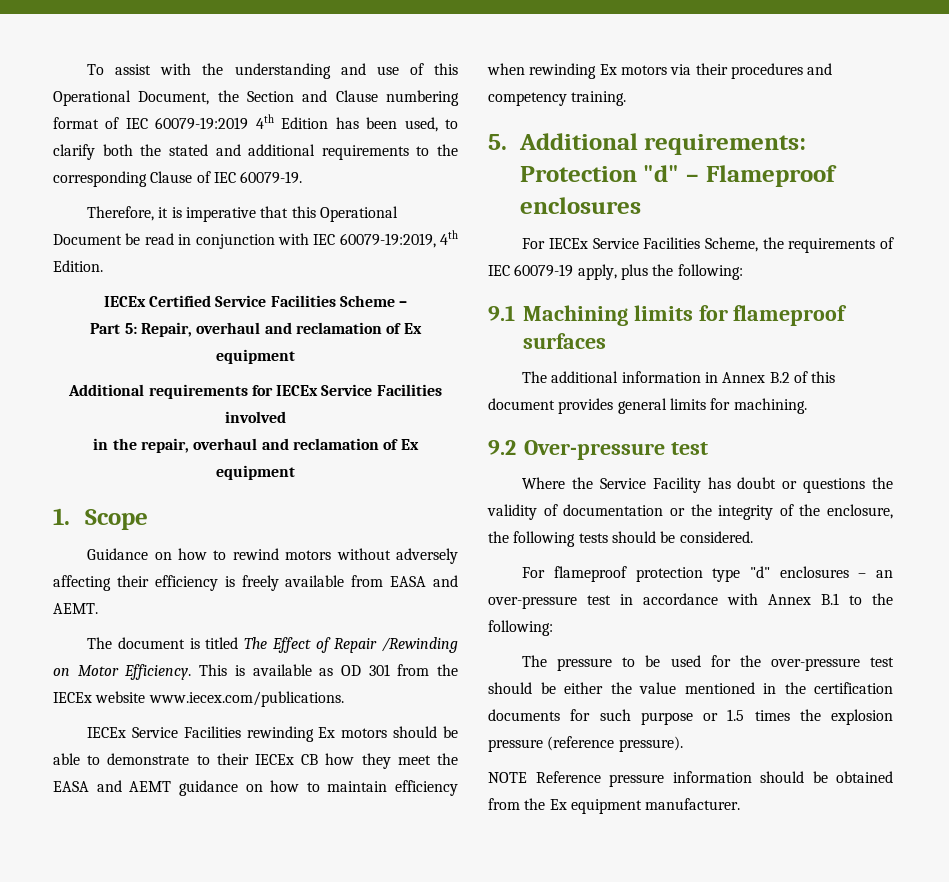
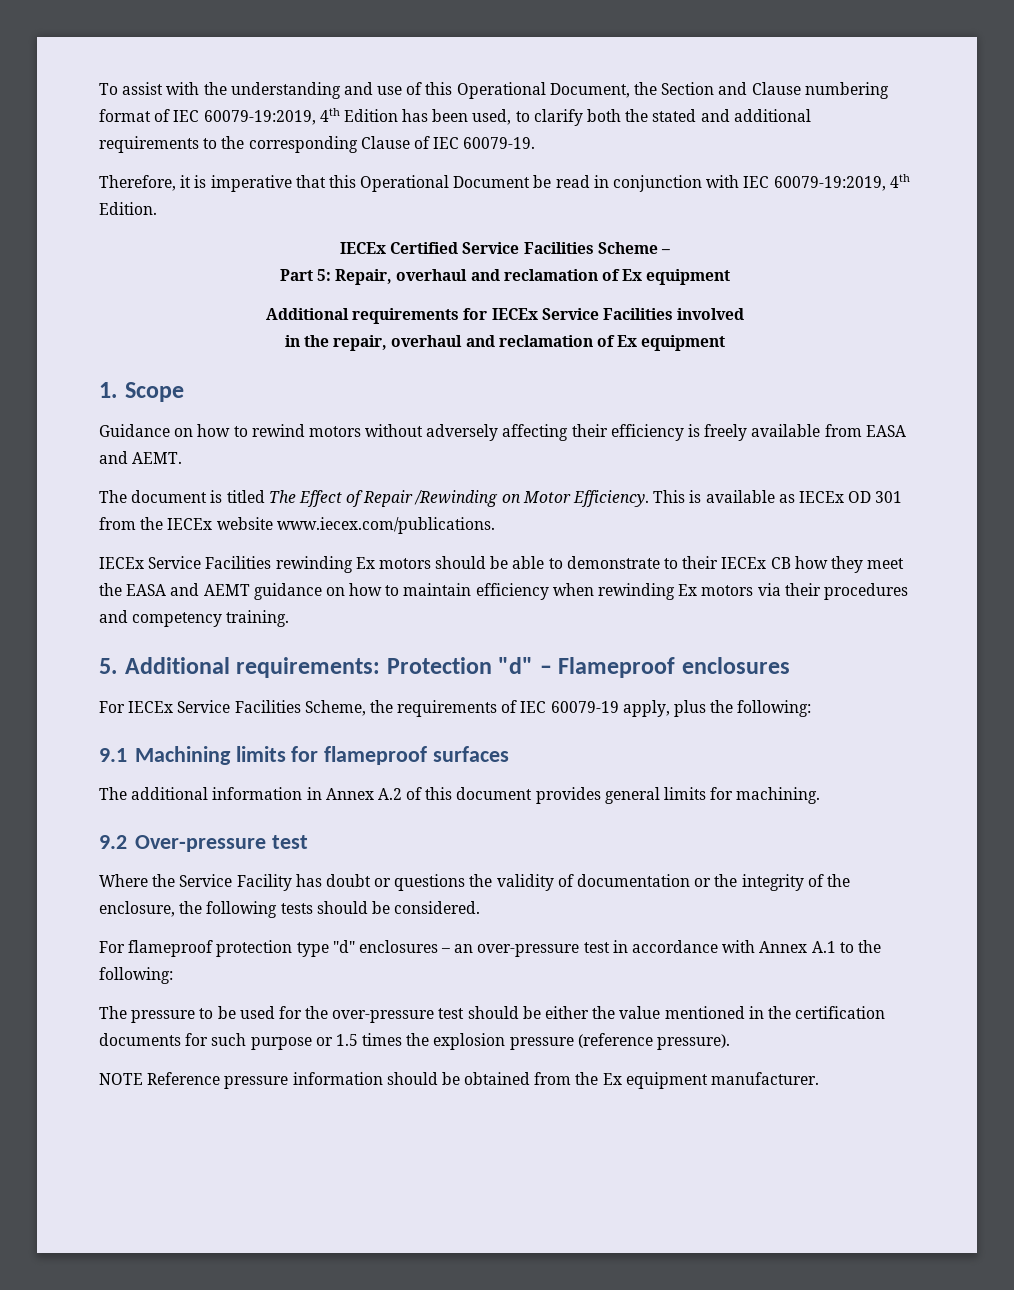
[155,117,249,130] 60079-19:2019 -> [203,110,316,125] 60079-19:2019,
(334, 672) none -> [798,491,844,503] IECEx
[769,372,790,383] B.2 -> [377,788,402,800] A.2
[821,593,839,605] B.1 -> [811,941,836,953] A.1

